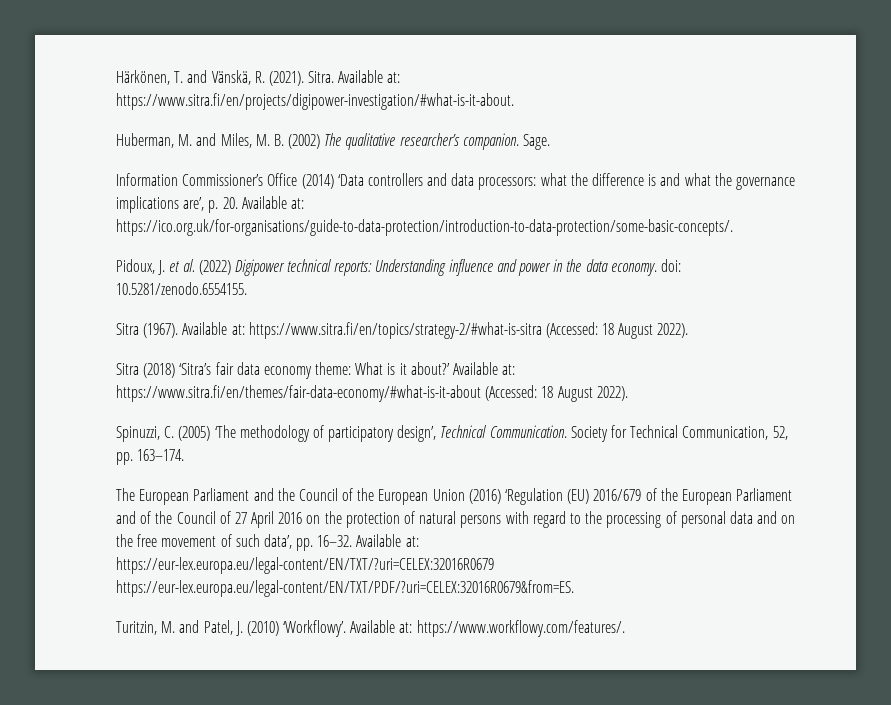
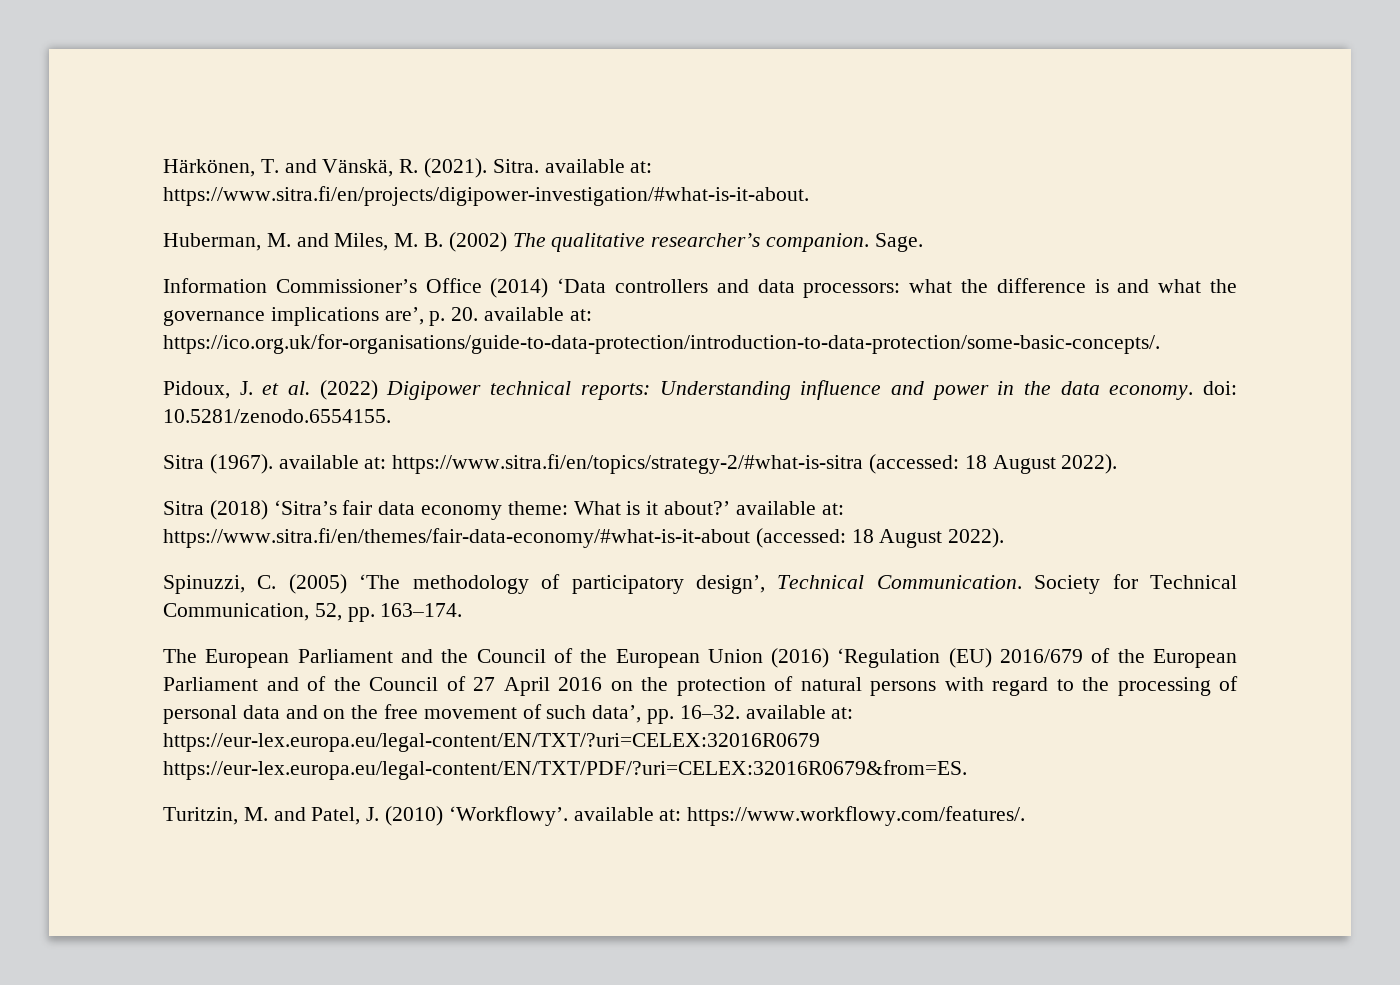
[338,70,384,83] Available -> [544,159,625,173] available
[241,196,287,209] Available -> [484,307,565,321] available
[182,322,228,335] Available -> [278,455,359,469] available
[545,322,598,338] (Accessed: -> [869,454,960,474] (accessed:
[453,362,499,375] Available -> [735,501,816,515] available
[485,385,538,401] (Accessed: -> [755,528,846,548] (accessed:
[356,534,402,547] Available -> [745,705,826,719] available
[350,620,396,633] Available -> [573,807,654,821] available

